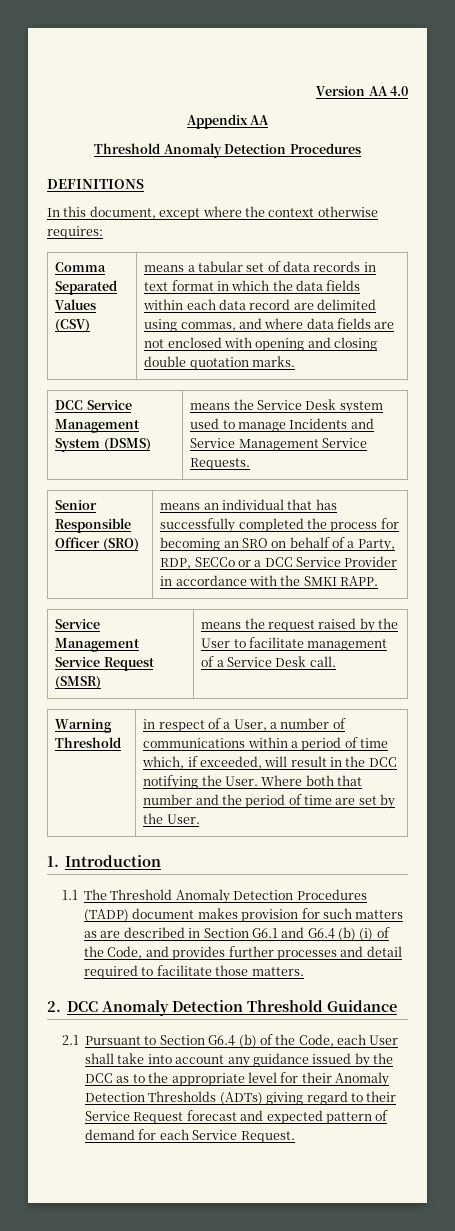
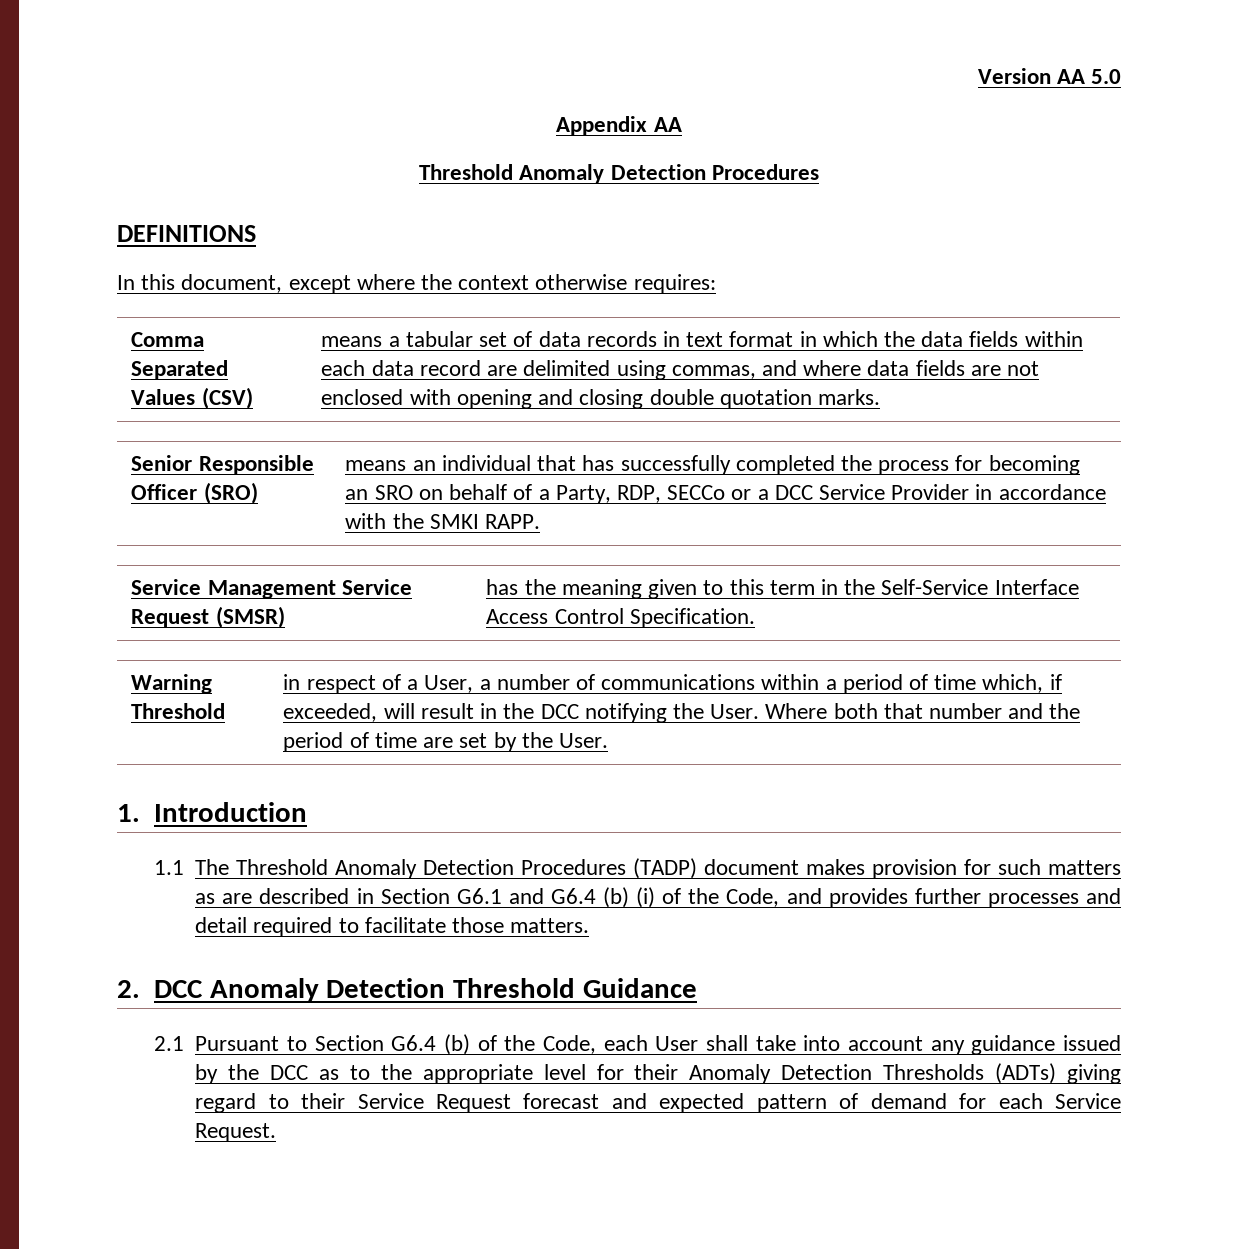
[390,86,408,96] 4.0 -> [1091,69,1121,84] 5.0
[55,400,132,410] [55,419,140,433] [55,438,151,452] [190,399,383,414] [190,418,374,432] [190,438,367,451] [190,458,251,470] // DCC Service Management System (DSMS) | means the Service Desk system used to manage Incidents and Service Management Service Requests. -> (880, 397) none
[201,618,398,633] [201,637,388,651] [201,656,336,667] means the request raised by the User to facilitate management of a Service Desk call. -> [486,579,1079,599] [486,608,755,628] has the meaning given to this term in the Self-Service Interface Access Control Specification.

